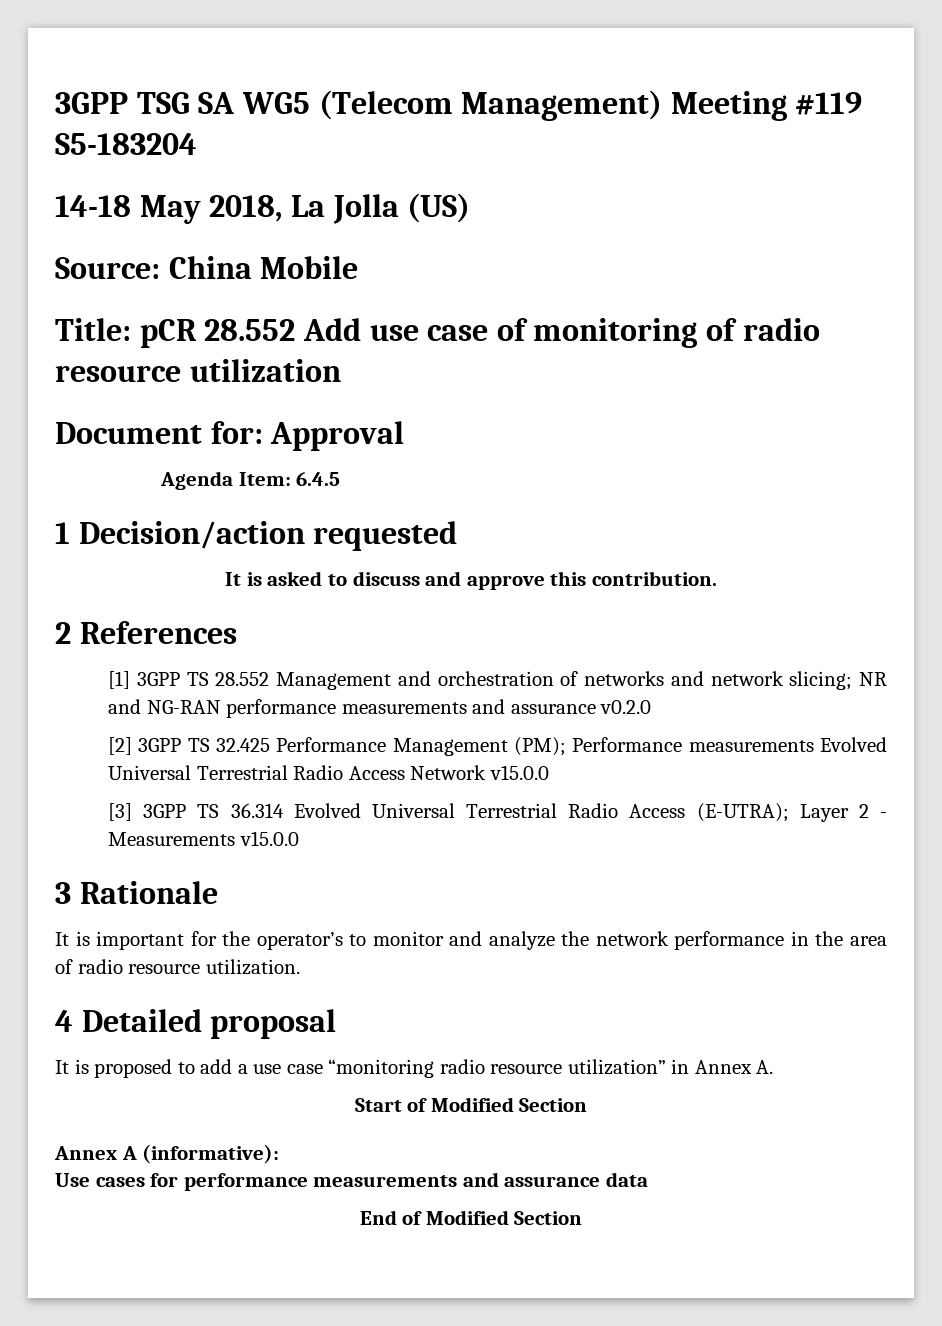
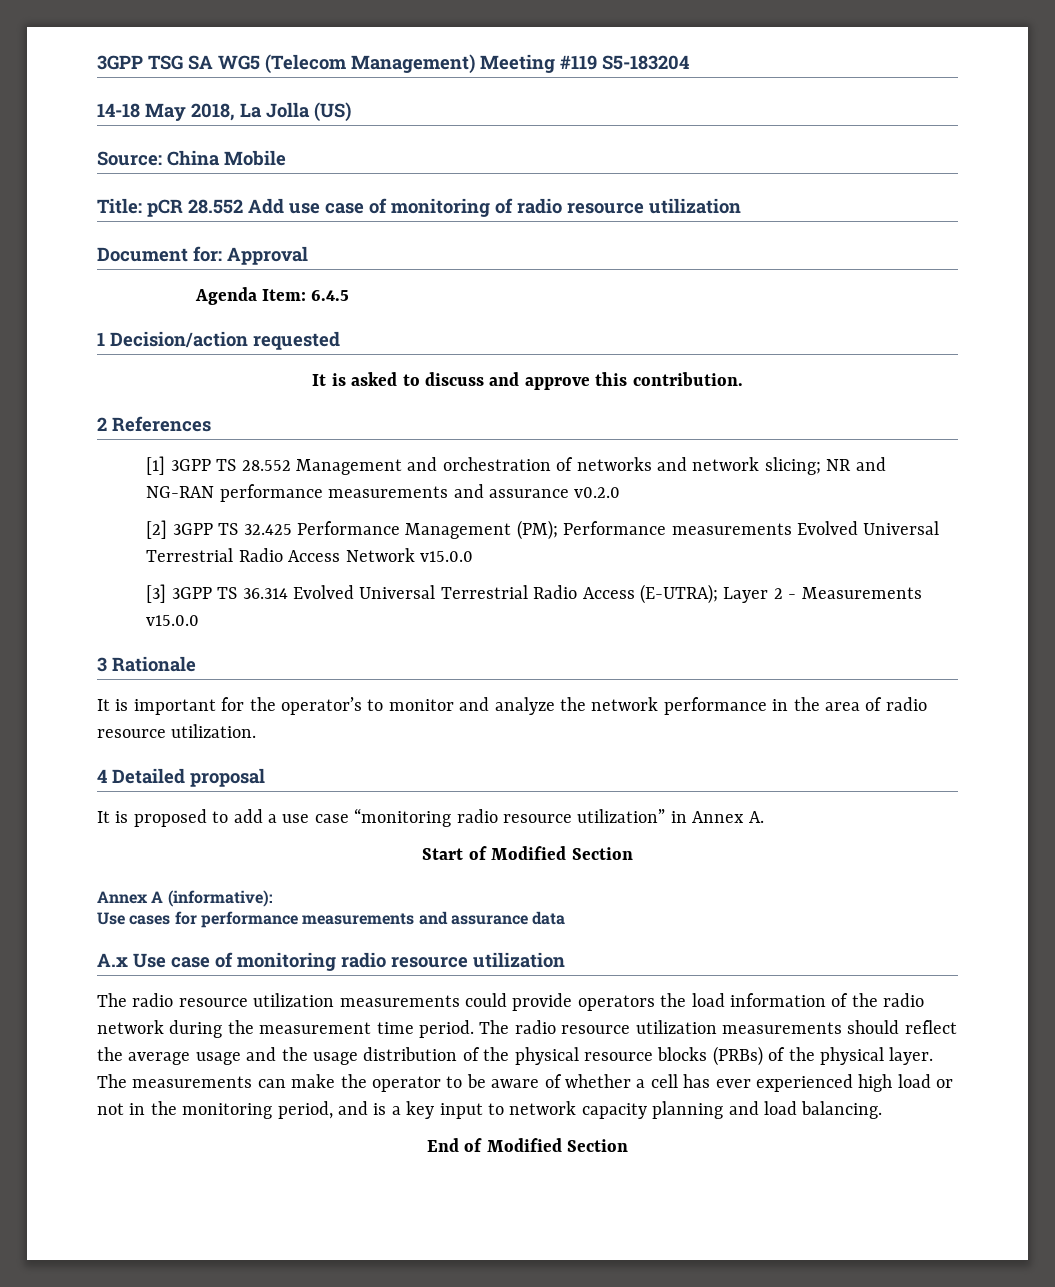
(648, 1179) none -> [97,952,565,971] [97,993,925,1011] [97,1020,957,1038] [97,1046,934,1066] [97,1074,954,1092] [97,1101,883,1119] // A.x Use case of monitoring radio resource utilization // The radio resource utilization measurements could provide operators the load information of the radio network during the measurement time period. The radio resource utilization measurements should reflect the average usage and the usage distribution of the physical resource blocks (PRBs) of the physical layer. The measurements can make the operator to be aware of whether a cell has ever experienced high load or not in the monitoring period, and is a key input to network capacity planning and load balancing.

